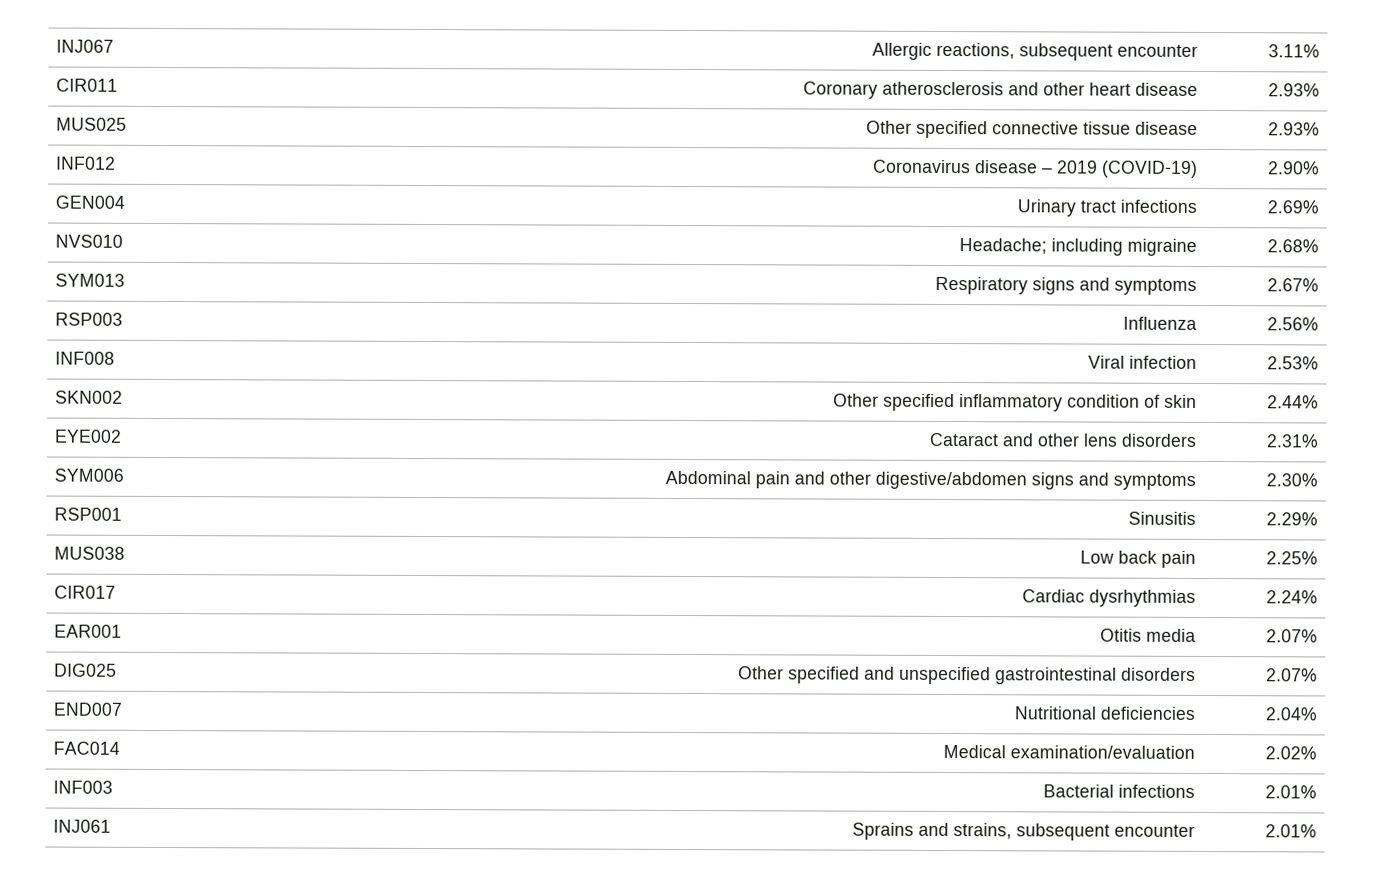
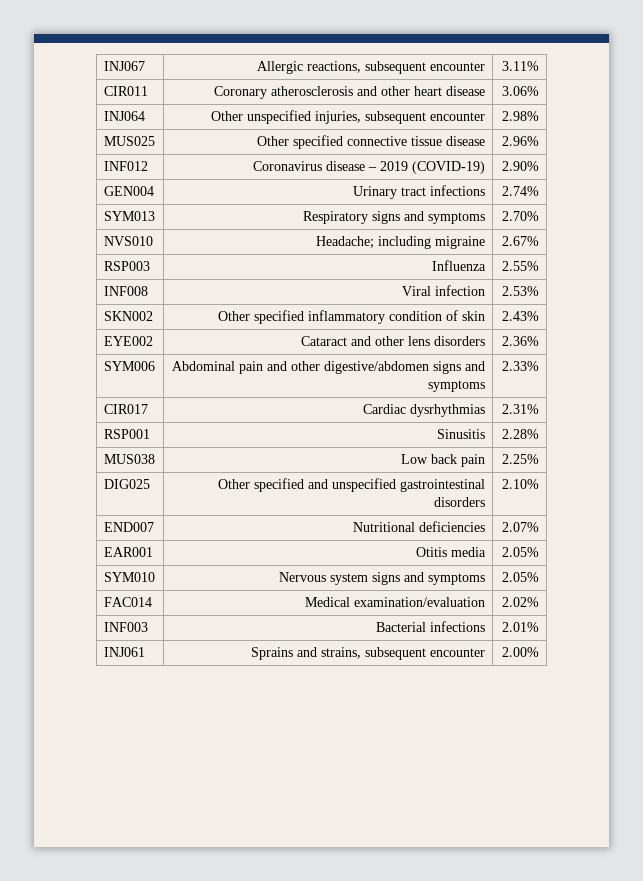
[1268,83,1321,97] 2.93% -> [502,86,540,96] [103,111,145,121] [211,110,486,124] [502,111,540,121] 3.06% // INJ064 | Other unspecified injuries, subsequent encounter | 2.98%
[1268,122,1321,136] 2.93% -> [502,136,540,146] 2.96%
[1267,200,1320,214] [54,234,123,248] [959,238,1198,256] [1267,239,1320,253] 2.69% // NVS010 | Headache; including migraine | 2.68% -> [502,186,540,196] 2.74%
(1198, 286) none -> [502,211,540,221] [103,236,153,246] [316,236,486,249] | 2.70% // NVS010 | Headache; including migraine
[1267,317,1320,331] 2.56% -> [502,261,540,271] 2.55%
[1267,395,1320,409] 2.44% -> [502,311,540,321] 2.43%
[1266,434,1320,448] 2.31% -> [502,336,540,346] 2.36%
[1266,473,1319,487] 2.30% -> [502,361,540,371] [103,404,148,414] [363,404,486,417] [502,404,540,414] 2.33% // CIR017 | Cardiac dysrhythmias | 2.31%
[1266,512,1319,526] 2.29% -> [502,429,540,439] 2.28%
[53,585,116,599] [1022,589,1197,607] [1266,590,1319,604] [53,624,122,638] [1100,628,1197,642] [1266,629,1319,643] // CIR017 | Cardiac dysrhythmias | 2.24% // EAR001 | Otitis media | 2.07% -> (540, 459) none
[1266,668,1319,682] 2.07% -> [502,479,540,489] 2.10%
[1265,707,1318,721] 2.04% -> [502,522,540,532] [103,547,153,557] [416,547,487,557] [502,547,540,557] [103,572,155,582] [279,572,486,585] [502,572,540,582] 2.07% // EAR001 | Otitis media | 2.05% // SYM010 | Nervous system signs and symptoms | 2.05%
[1265,824,1318,838] 2.01% -> [502,647,540,657] 2.00%

